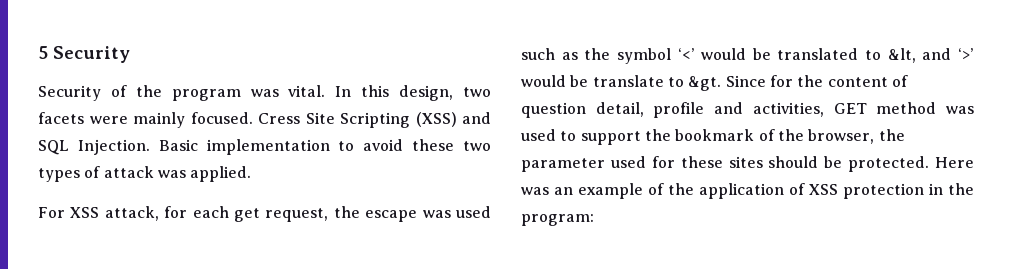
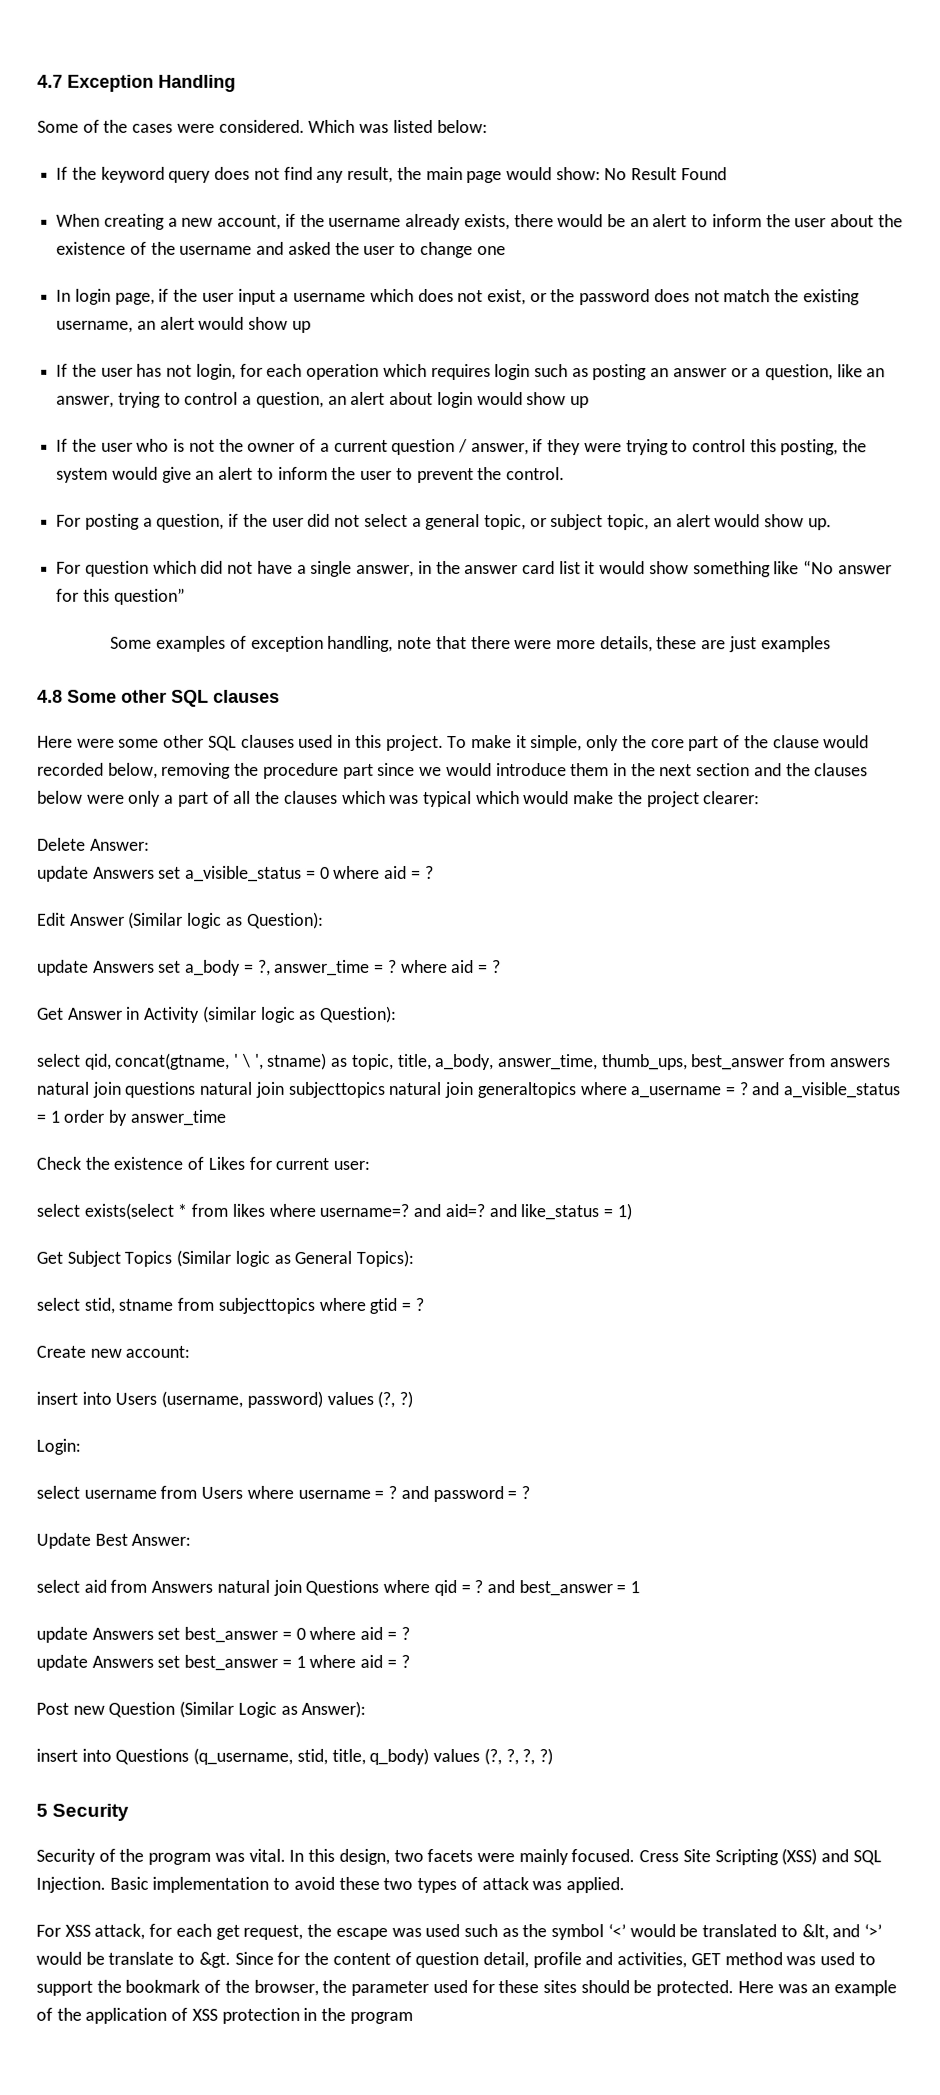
(38, 52) none -> [37,74,236,92] [37,119,488,134] [56,166,727,184] [56,213,903,231] [56,241,506,259] [56,288,860,306] [56,316,311,333] [56,363,886,381] [56,391,589,409] [56,438,868,456] [56,466,565,484] [56,513,832,531] [56,560,892,578] [56,587,186,605] [110,635,831,653] [37,689,280,707] [37,734,870,752] [37,762,869,779] [37,790,761,808] [37,837,150,851] [37,865,434,882] [37,911,324,929] [37,959,501,976] [37,1005,398,1023] [36,1052,890,1071] [36,1081,901,1099] [36,1109,226,1126] [36,1156,371,1170] [36,1202,632,1221] [36,1249,415,1267] [36,1297,424,1314] [36,1345,191,1358] [36,1390,414,1408] [36,1438,81,1455] [36,1485,530,1503] [36,1532,192,1549] [36,1579,641,1597] [36,1626,410,1643] [36,1654,410,1671] [36,1700,367,1718] [36,1747,553,1766] 4.7 Exception Handling // Some of the cases were considered. Which was listed below: // If the keyword query does not find any result, the main page would show: No Result Found // When creating a new account, if the username already exists, there would be an alert to inform the user about the existence of the username and asked the user to change one // In login page, if the user input a username which does not exist, or the password does not match the existing username, an alert would show up // If the user has not login, for each operation which requires login such as posting an answer or a question, like an answer, trying to control a question, an alert about login would show up // If the user who is not the owner of a current question / answer, if they were trying to control this posting, the system would give an alert to inform the user to prevent the control. // For posting a question, if the user did not select a general topic, or subject topic, an alert would show up. // For question which did not have a single answer, in the answer card list it would show something like “No answer for this question” // Some examples of exception handling, note that there were more details, these are just examples // 4.8 Some other SQL clauses // Here were some other SQL clauses used in this project. To make it simple, only the core part of the clause would recorded below, removing the procedure part since we would introduce them in the next section and the clauses below were only a part of all the clauses which was typical which would make the project clearer: // Delete Answer: // update Answers set a_visible_status = 0 where aid = ? // Edit Answer (Similar logic as Question): // update Answers set a_body = ?, answer_time = ? where aid = ? // Get Answer in Activity (similar logic as Question): // select qid, concat(gtname, ' \ ', stname) as topic, title, a_body, answer_time, thumb_ups, best_answer from answers natural join questions natural join subjecttopics natural join generaltopics where a_username = ? and a_visible_status = 1 order by answer_time // Check the existence of Likes for current user: // select exists(select * from likes where username=? and aid=? and like_status = 1) // Get Subject Topics (Similar logic as General Topics): // select stid, stname from subjecttopics where gtid = ? // Create new account: // insert into Users (username, password) values (?, ?) // Login: // select username from Users where username = ? and password = ? // Update Best Answer: // select aid from Answers natural join Questions where qid = ? and best_answer = 1 // update Answers set best_answer = 0 where aid = ? // update Answers set best_answer = 1 where aid = ? // Post new Question (Similar Logic as Answer): // insert into Questions (q_username, stid, title, q_body) values (?, ?, ?, ?) //
[521,214,594,226] program: -> [349,2011,413,2024] program

